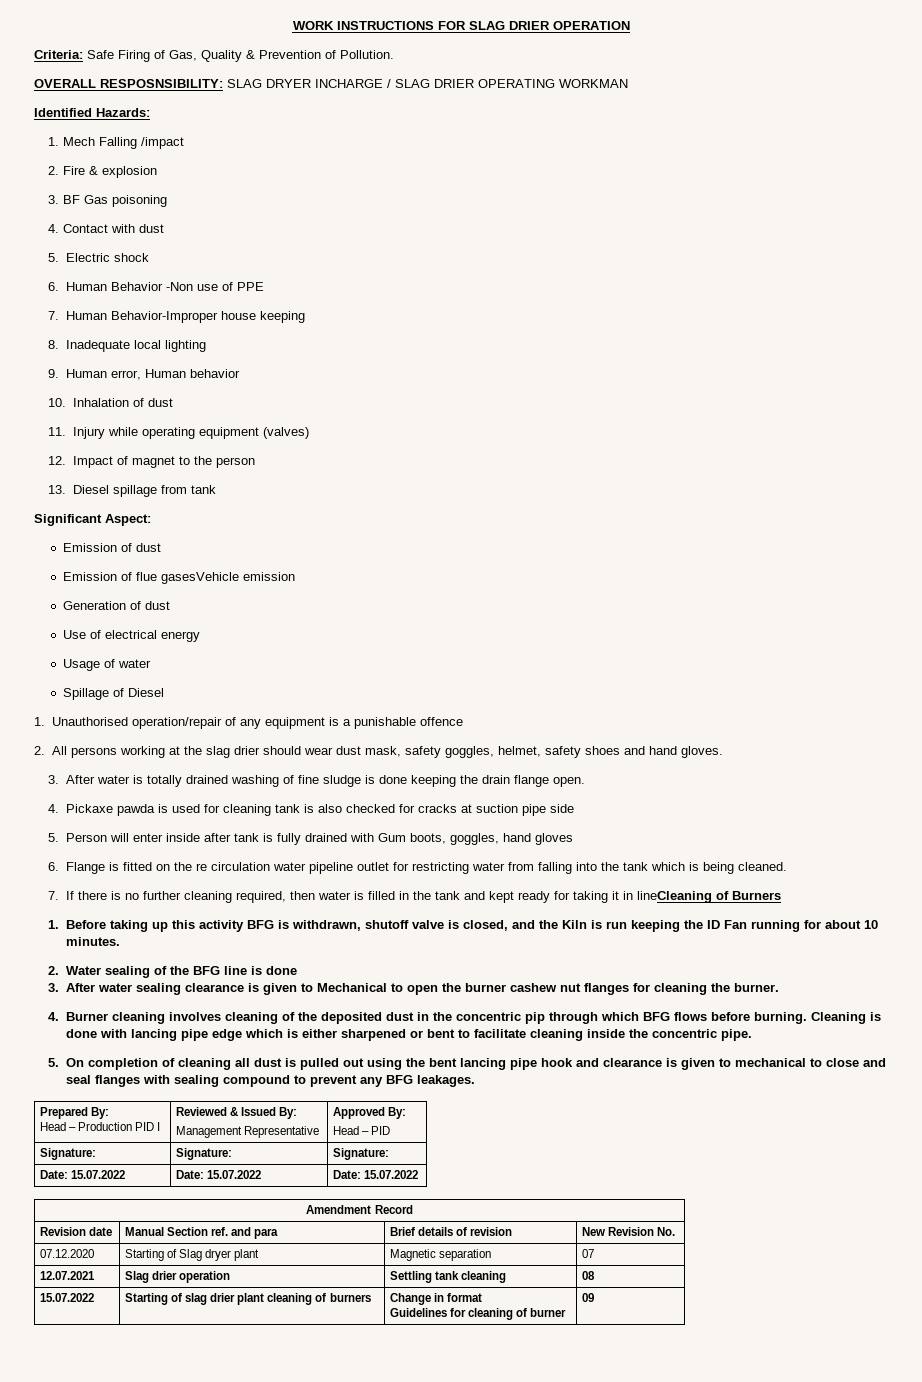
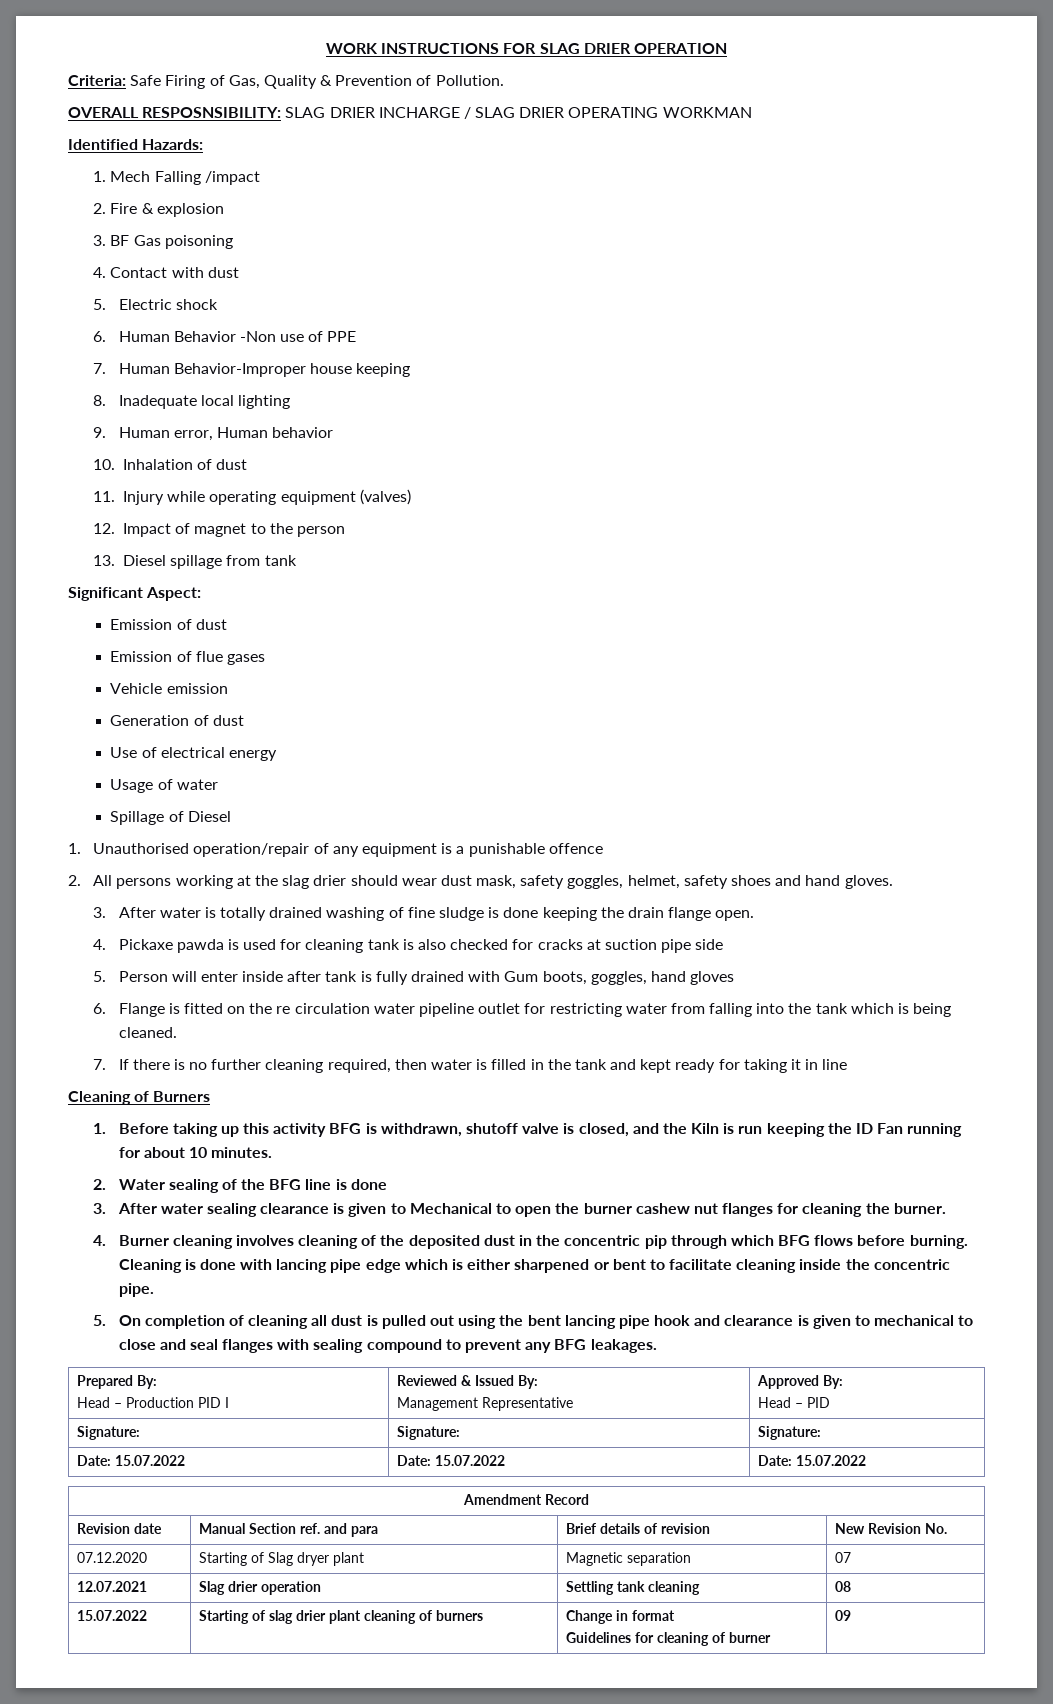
[266,79,311,88] DRYER -> [329,107,375,118] DRIER
[160,572,239,584] gasesVehicle -> [226,654,265,665] [110,683,163,694] gases // Vehicle
[636,891,712,903] lineCleaning -> [822,1059,848,1070] [68,1091,131,1105] line // Cleaning

